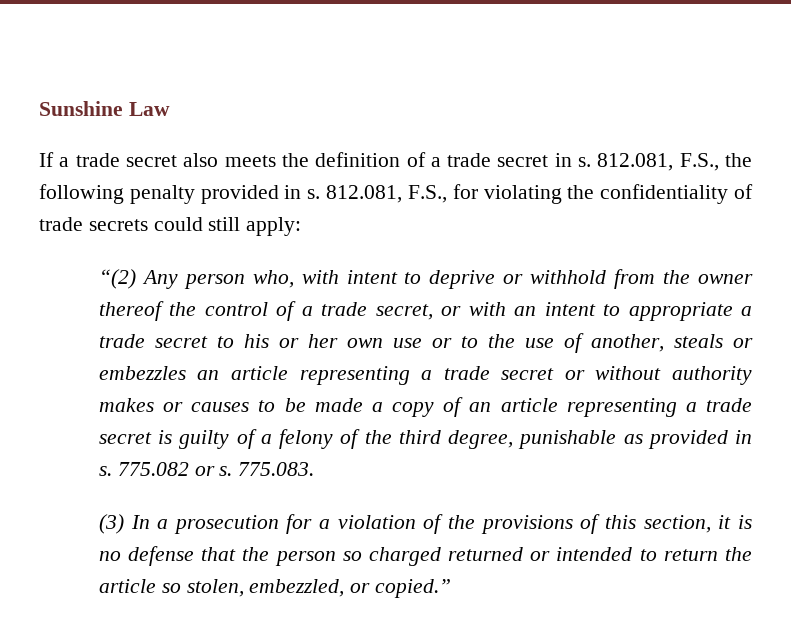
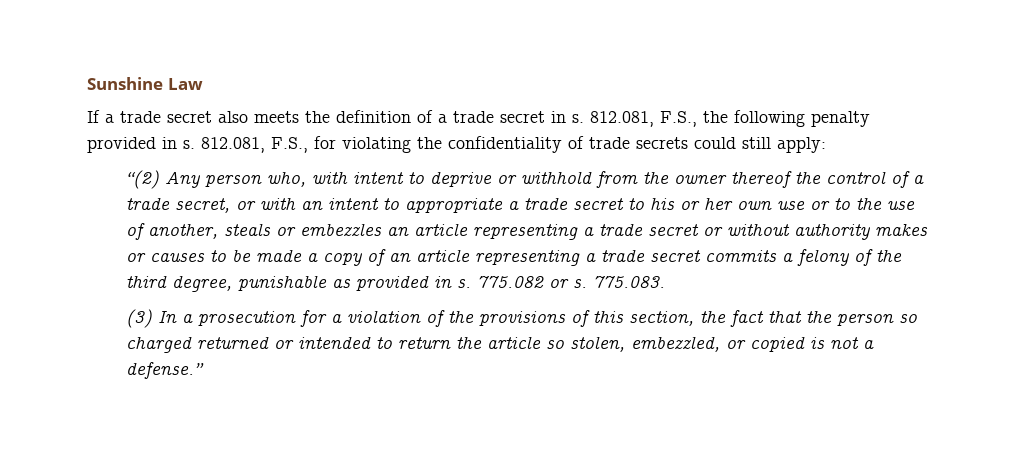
[158,429,257,449] is guilty of -> [704,250,777,262] commits
[718,515,753,529] [98,546,195,566] it is no defense -> [699,310,764,327] the fact
[374,579,451,598] copied.” -> [749,337,874,352] [125,362,204,379] copied is not a defense.”

